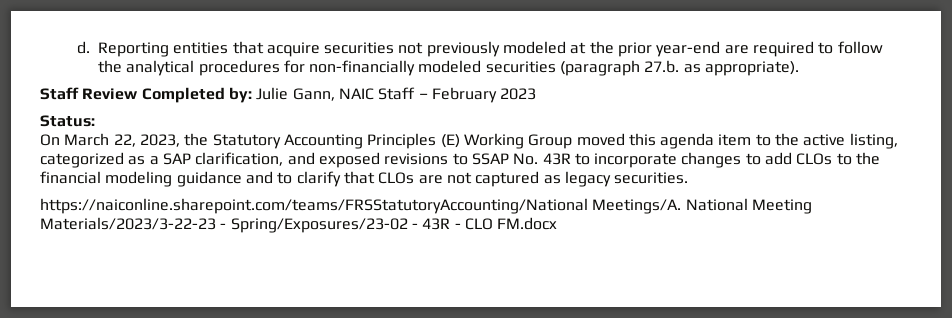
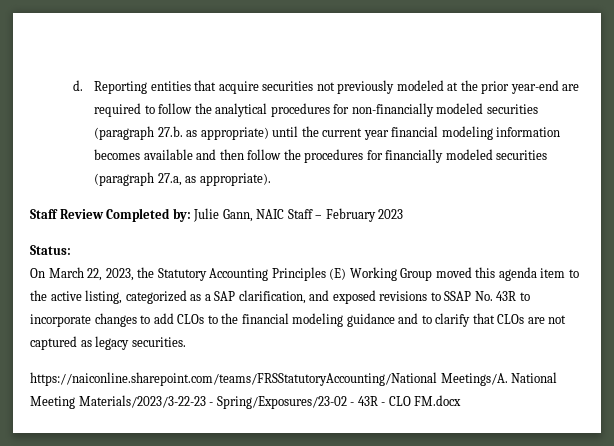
(701, 68) none -> [200,126,561,140] [94,149,548,163] [94,172,197,186] appropriate) until the current year financial modeling information becomes available and then follow the procedures for financially modeled securities (paragraph 27.a, as

